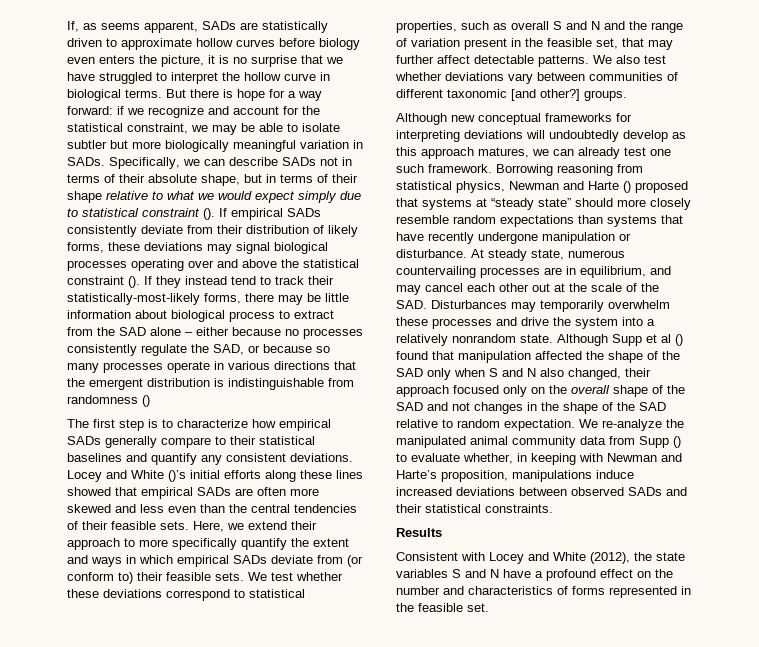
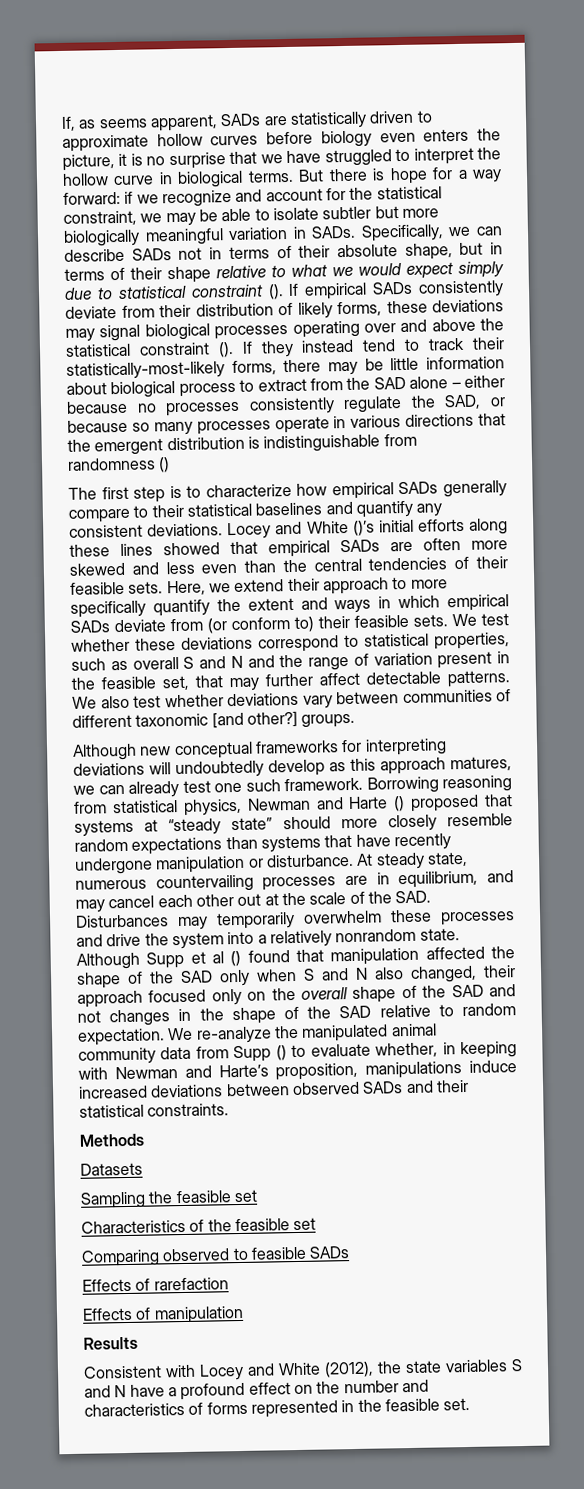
(553, 508) none -> [79,1133,145,1147] [80,1162,143,1176] [80,1189,258,1209] [81,1217,317,1234] [81,1246,351,1267] [82,1277,229,1292] [82,1305,244,1324] // Methods // Datasets // Sampling the feasible set // Characteristics of the feasible set // Comparing observed to feasible SADs // Effects of rarefaction // Effects of manipulation

